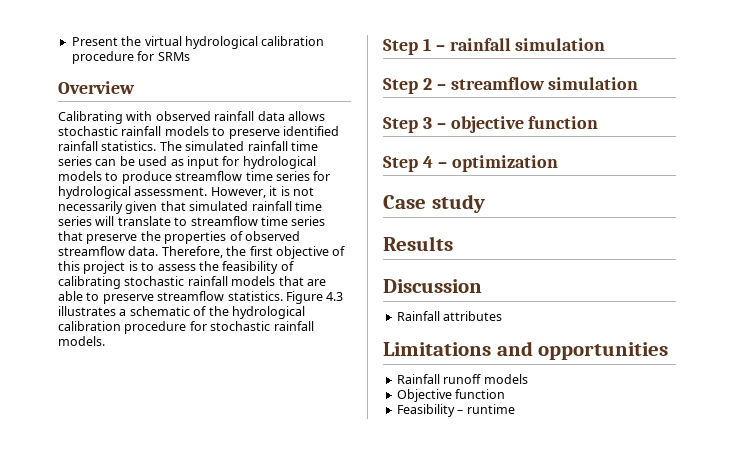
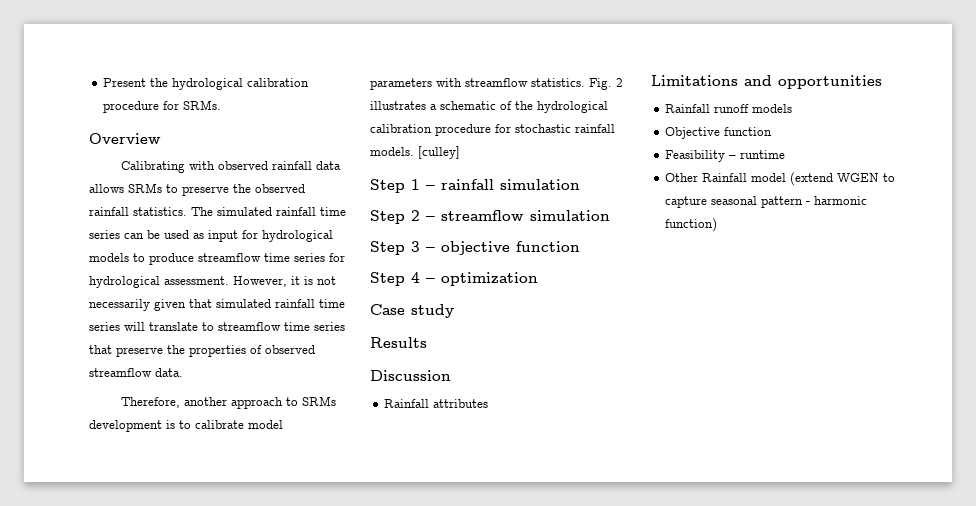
[144,36,325,49] [71,51,190,64] virtual hydrological calibration procedure for SRMs -> [172,78,310,90] [103,100,222,113] hydrological calibration procedure for SRMs.
[58,126,339,139] stochastic rainfall models to preserve identified -> [128,183,305,196] SRMs to preserve the observed
[161,246,346,259] [58,261,294,274] [58,276,326,289] [58,291,344,304] Therefore, the first objective of this project is to assess the feasibility of calibrating stochastic rainfall models that are able to preserve streamflow statistics. Figure 4.3 -> [120,396,336,409] [89,420,283,432] [370,78,623,90] // Therefore, another approach to SRMs development is to calibrate model parameters with streamflow statistics. Fig. 2
(105, 341) none -> [418,146,460,159] [culley]
(515, 409) none -> [665,172,896,186] [665,196,868,208] [665,218,718,232] // Other Rainfall model (extend WGEN to capture seasonal pattern - harmonic function)

